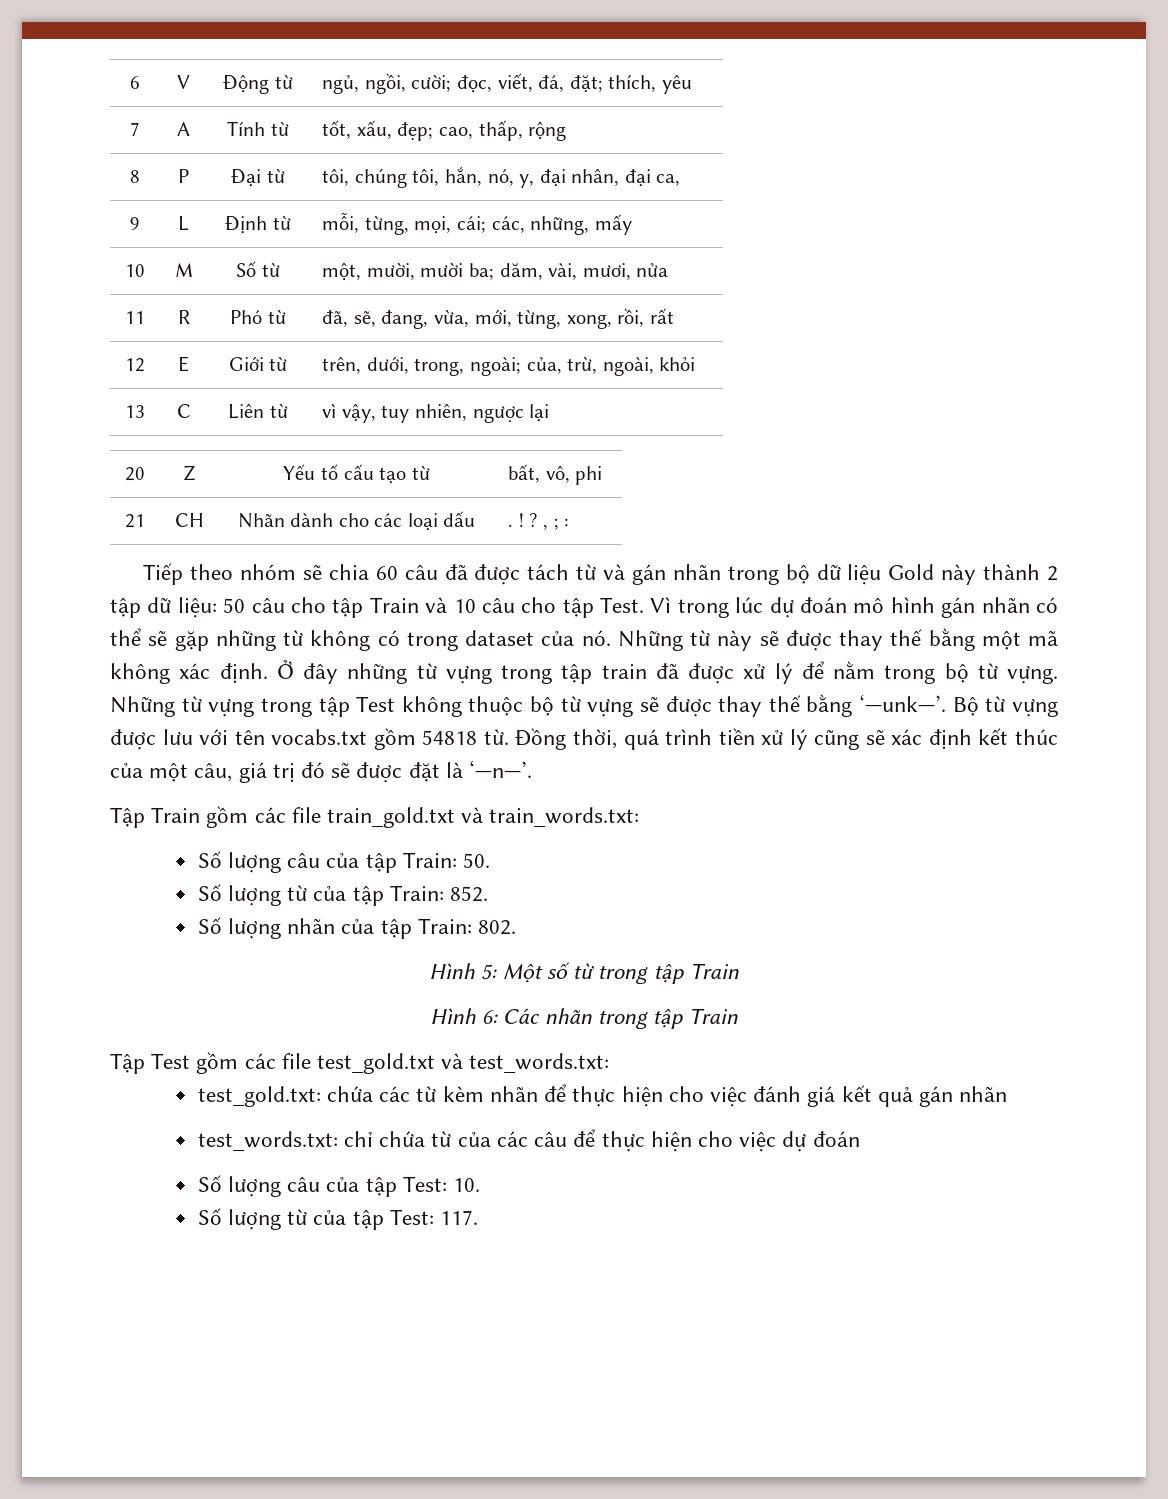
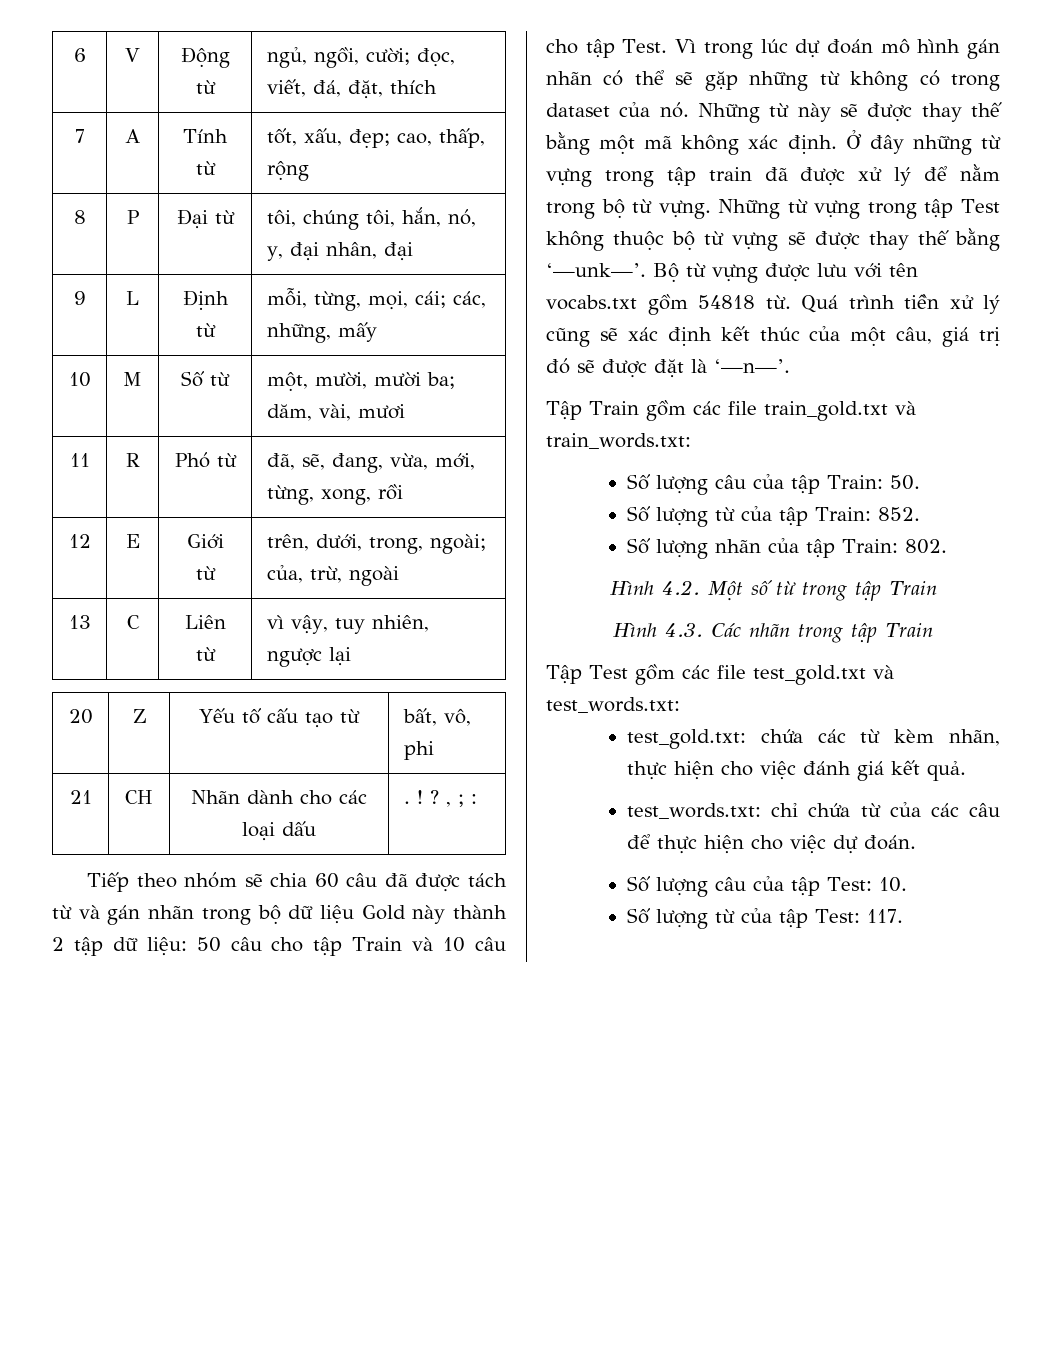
[569,75,692,94] đặt; thích, yêu -> [347,80,437,99] đặt, thích
[656,174,681,186] ca, -> (413, 251) none
[582,263,669,280] mươi, nửa -> [357,404,405,419] mươi
[617,308,674,327] rồi, rất -> [377,484,403,500] rồi
[602,357,696,376] ngoài, khỏi -> [348,566,399,586] ngoài
[515,728,659,750] Đồng thời, quá -> [801,295,838,313] Quá
[481,964,498,980] 5: -> [661,580,700,595] 4.2.
[482,1010,499,1024] 6: -> [665,623,704,637] 4.3.
[489,1084,567,1102] nhãn để -> [949,729,1000,746] nhãn,
[877,1086,1008,1107] quả gán nhãn -> [927,761,967,781] quả.
[812,1131,860,1147] đoán -> [864,835,917,850] đoán.

